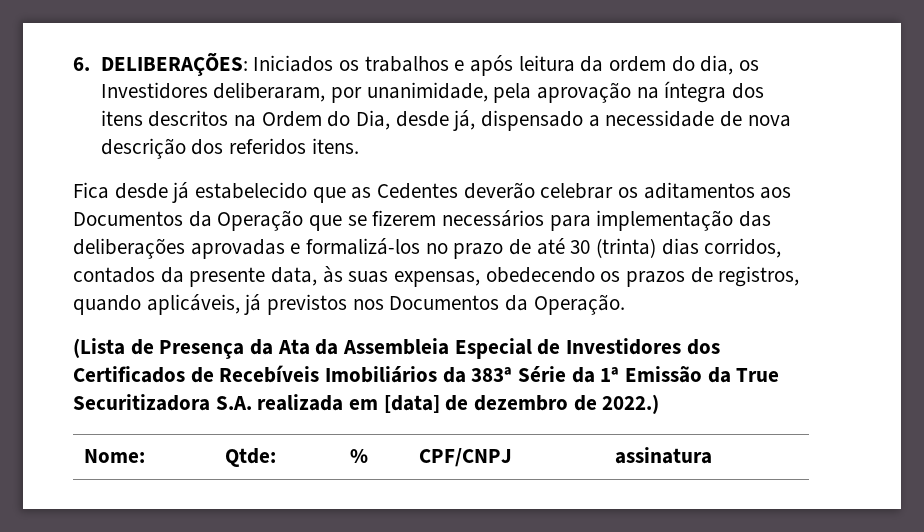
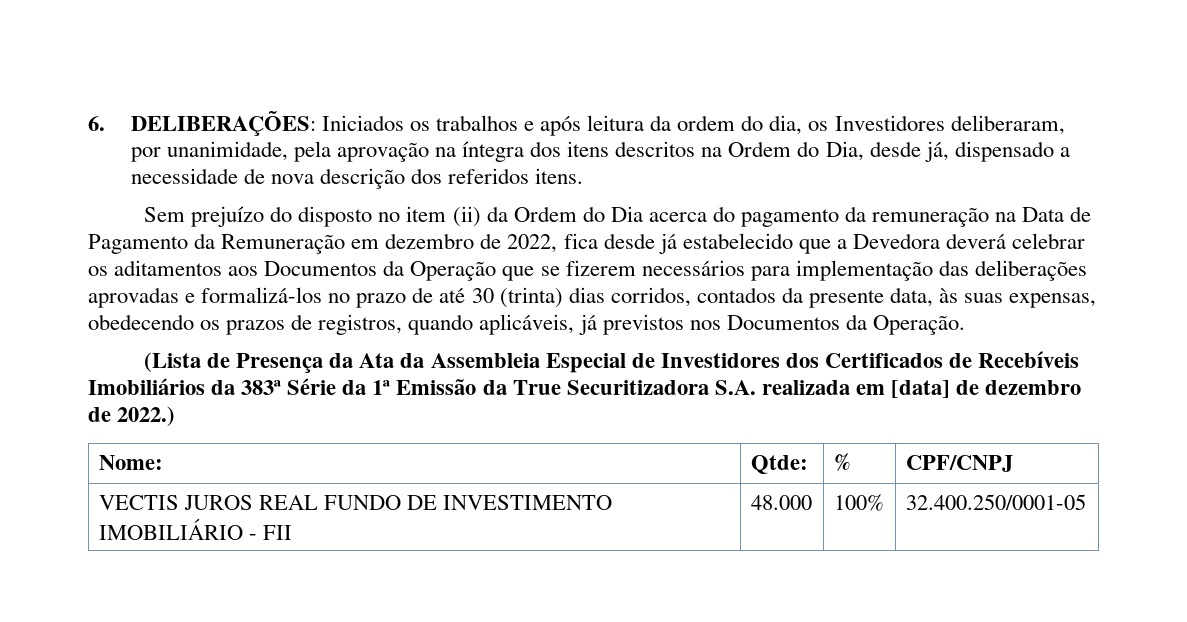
[73,182,109,199] Fica -> [144,206,1092,227] [88,233,598,254] Sem prejuízo do disposto no item (ii) da Ordem do Dia acerca do pagamento da remuneração na Data de Pagamento da Remuneração em dezembro de 2022, fica
[351,182,535,199] as Cedentes deverão -> [836,233,1007,249] a Devedora deverá
[614,447,712,464] | assinatura -> [98,495,612,510] [98,518,292,540] [750,495,812,510] [833,494,884,511] [905,494,1086,510] // VECTIS JUROS REAL FUNDO DE INVESTIMENTO IMOBILIÁRIO - FII | 48.000 | 100% | 32.400.250/0001-05

